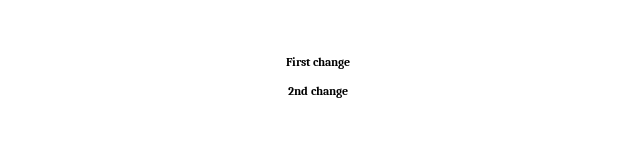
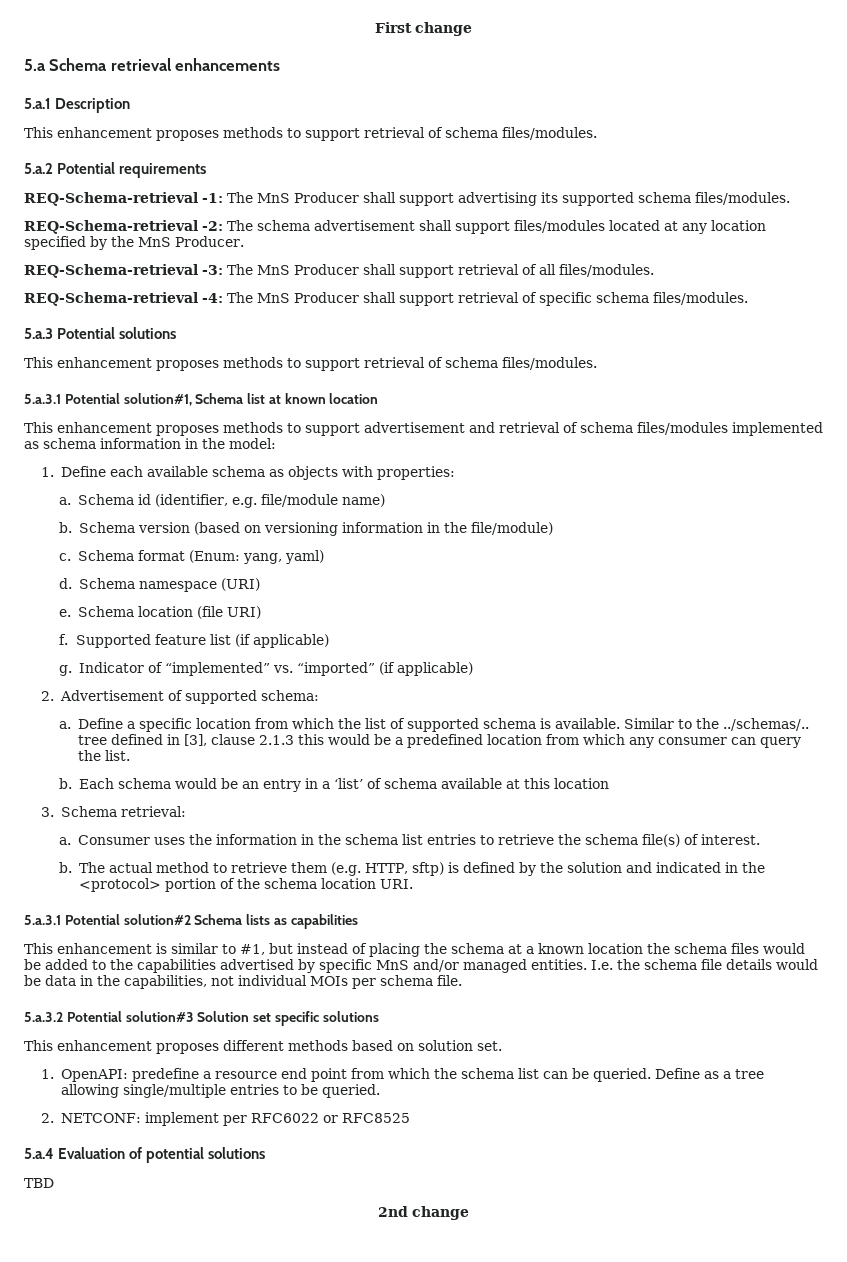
(351, 63) none -> [24,58,281,71] [24,98,131,113] [24,127,597,141] [24,162,207,178] [24,192,790,206] [24,220,766,234] [24,236,244,250] [24,264,654,278] [24,292,748,306] [24,327,177,339] [24,357,597,371] [24,393,379,406] [24,422,823,436] [24,438,276,449] [41,466,456,480] [58,494,385,508] [58,522,553,536] [58,550,324,564] [58,578,260,592] [58,606,261,619] [58,634,330,648] [58,662,473,676] [41,690,320,704] [58,718,809,732] [77,734,801,748] [77,750,130,761] [58,778,609,792] [41,806,187,817] [58,834,760,847] [58,862,765,876] [78,878,413,892] [24,914,358,929] [24,943,805,957] [24,959,818,973] [24,975,462,989] [24,1011,379,1026] [24,1040,502,1054] [41,1068,765,1082] [61,1084,381,1098] [41,1112,411,1126] [24,1147,266,1163] [24,1178,54,1188] // 5.a Schema retrieval enhancements // 5.a.1 Description // This enhancement proposes methods to support retrieval of schema files/modules. // 5.a.2 Potential requirements // REQ-Schema-retrieval -1: The MnS Producer shall support advertising its supported schema files/modules. // REQ-Schema-retrieval -2: The schema advertisement shall support files/modules located at any location specified by the MnS Producer. // REQ-Schema-retrieval -3: The MnS Producer shall support retrieval of all files/modules. // REQ-Schema-retrieval -4: The MnS Producer shall support retrieval of specific schema files/modules. // 5.a.3 Potential solutions // This enhancement proposes methods to support retrieval of schema files/modules. // 5.a.3.1 Potential solution#1, Schema list at known location // This enhancement proposes methods to support advertisement and retrieval of schema files/modules implemented as schema information in the model: // 1. Define each available schema as objects with properties: // a. Schema id (identifier, e.g. file/module name) // b. Schema version (based on versioning information in the file/module) // c. Schema format (Enum: yang, yaml) // d. Schema namespace (URI) // e. Schema location (file URI) // f. Supported feature list (if applicable) // g. Indicator of “implemented” vs. “imported” (if applicable) // 2. Advertisement of supported schema: // a. Define a specific location from which the list of supported schema is available. Similar to the ../schemas/.. tree defined in [3], clause 2.1.3 this would be a predefined location from which any consumer can query the list. // b. Each schema would be an entry in a ‘list’ of schema available at this location // 3. Schema retrieval: // a. Consumer uses the information in the schema list entries to retrieve the schema file(s) of interest. // b. The actual method to retrieve them (e.g. HTTP, sftp) is defined by the solution and indicated in the <protocol> portion of the schema location URI. // 5.a.3.1 Potential solution#2 Schema lists as capabilities // This enhancement is similar to #1, but instead of placing the schema at a known location the schema files would be added to the capabilities advertised by specific MnS and/or managed entities. I.e. the schema file details would be data in the capabilities, not individual MOIs per schema file. // 5.a.3.2 Potential solution#3 Solution set specific solutions // This enhancement proposes different methods based on solution set. // 1. OpenAPI: predefine a resource end point from which the schema list can be queried. Define as a tree allowing single/multiple entries to be queried. // 2. NETCONF: implement per RFC6022 or RFC8525 // 5.a.4 Evaluation of potential solutions // TBD

